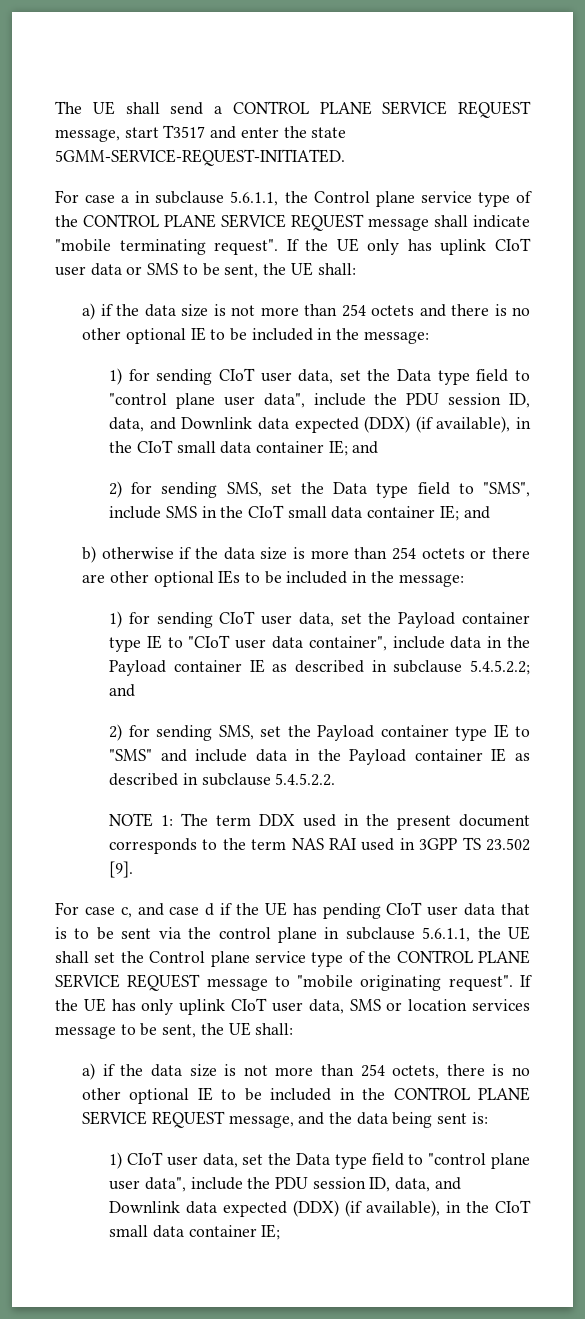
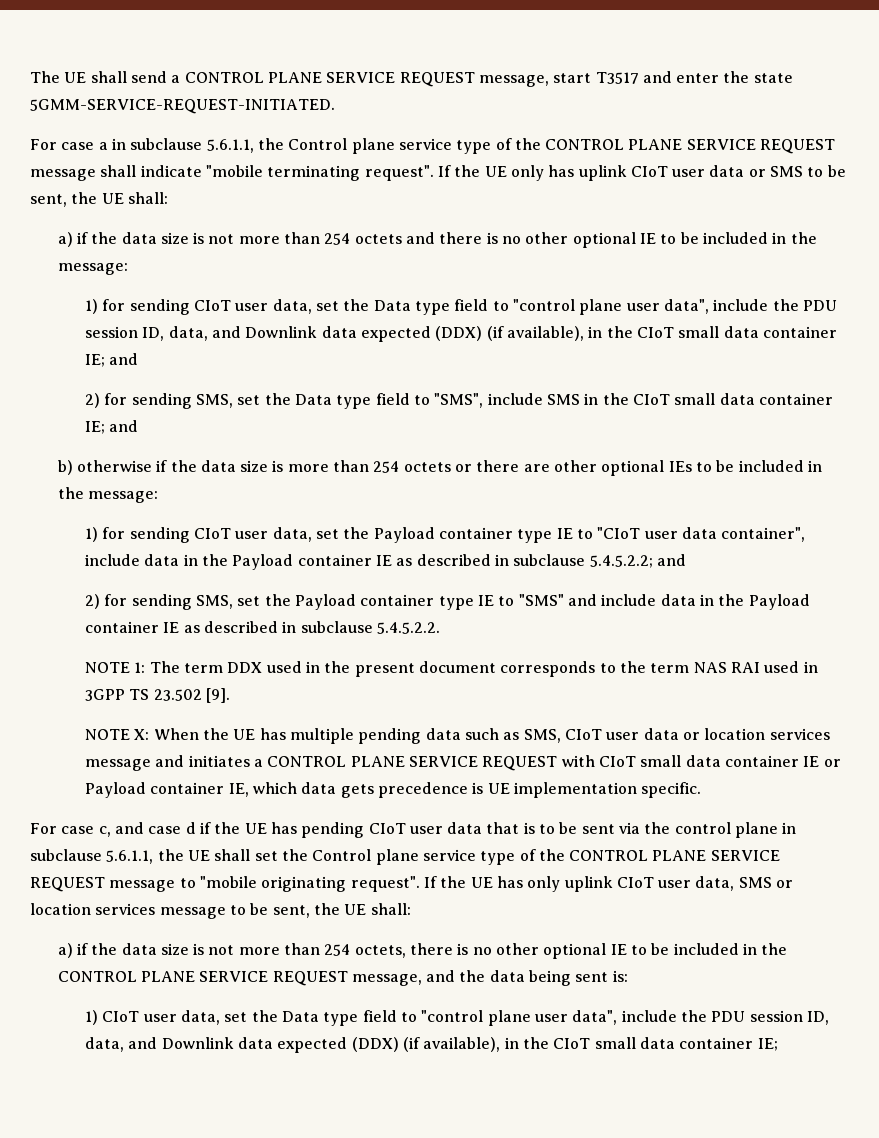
(134, 869) none -> [85,728,830,744] [85,755,841,771] [85,782,702,798] // NOTE X: When the UE has multiple pending data such as SMS, CIoT user data or location services message and initiates a CONTROL PLANE SERVICE REQUEST with CIoT small data container IE or Payload container IE, which data gets precedence is UE implementation specific.

